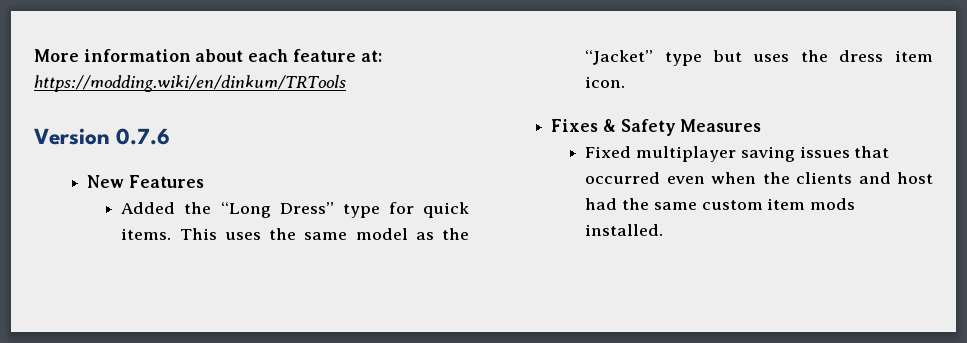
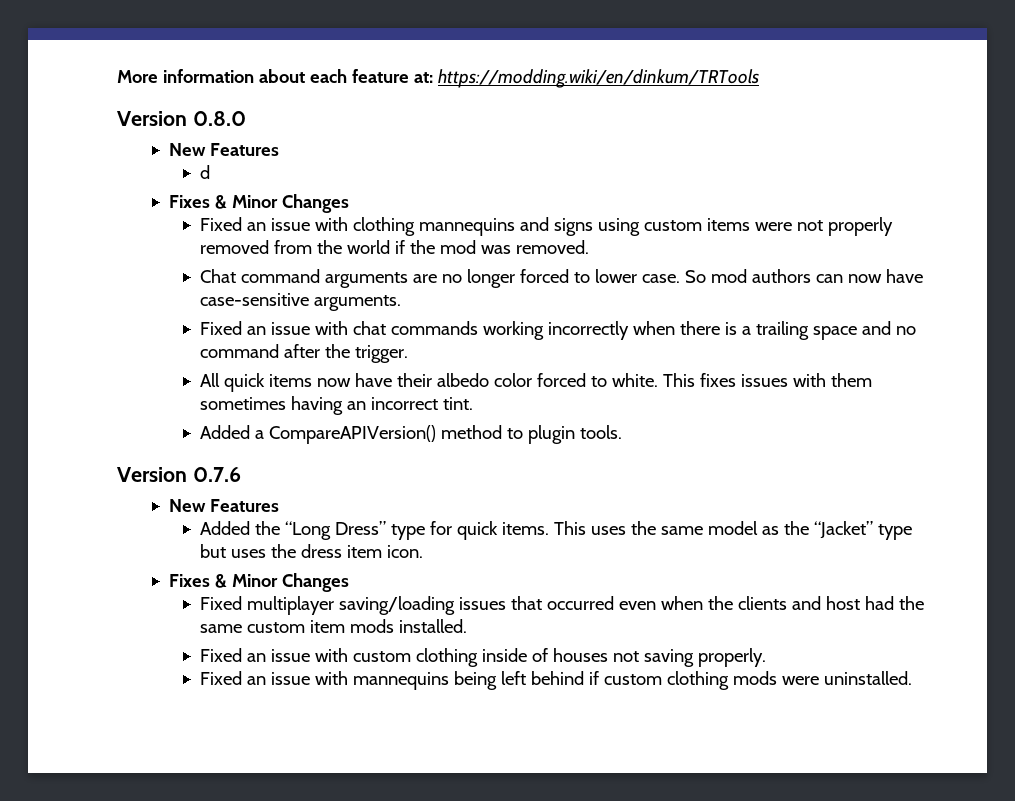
(346, 83) none -> [117,111,246,126] [168,143,279,156] [199,165,210,179] [168,194,349,213] [199,217,893,236] [199,240,589,254] [199,269,923,288] [199,293,401,311] [199,321,916,340] [199,344,408,363] [199,373,872,392] [199,396,473,415] [199,425,622,444] // Version 0.8.0 // New Features // d // Fixes & Minor Changes // Fixed an issue with clothing mannequins and signs using custom items were not properly removed from the world if the mod was removed. // Chat command arguments are no longer forced to lower case. So mod authors can now have case-sensitive arguments. // Fixed an issue with chat commands working incorrectly when there is a trailing space and no command after the trigger. // All quick items now have their albedo color forced to white. This fixes issues with them sometimes having an incorrect tint. // Added a CompareAPIVersion() method to plugin tools.
[620,119,762,136] Safety Measures -> [231,573,349,592] Minor Changes
[740,146,795,162] saving -> [338,596,455,615] saving/loading
(664, 230) none -> [199,648,766,667] [199,671,912,690] // Fixed an issue with custom clothing inside of houses not saving properly. // Fixed an issue with mannequins being left behind if custom clothing mods were uninstalled.

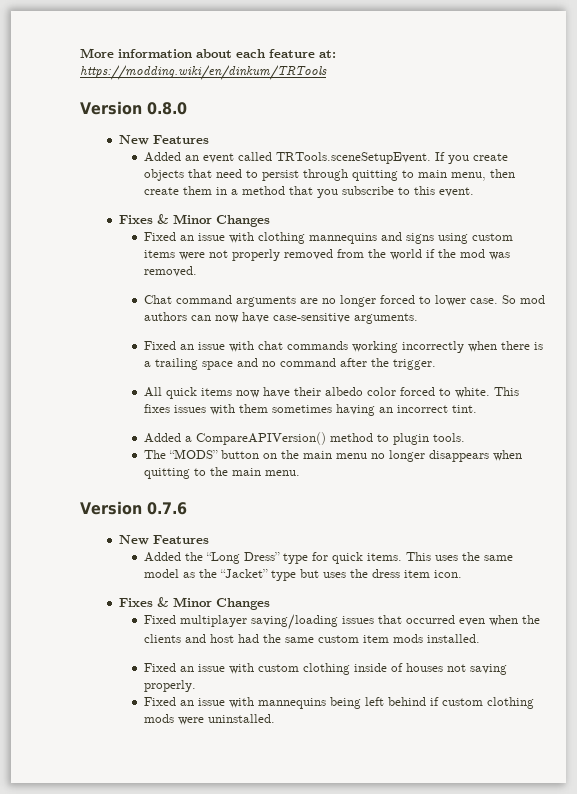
[199,165,210,179] d -> [143,152,508,164] [143,169,515,181] [143,186,474,198] Added an event called TRTools.sceneSetupEvent. If you create objects that need to persist through quitting to main menu, then create them in a method that you subscribe to this event.
(622, 432) none -> [143,449,522,462] [143,467,300,479] // The “MODS” button on the main menu no longer disappears when quitting to the main menu.

